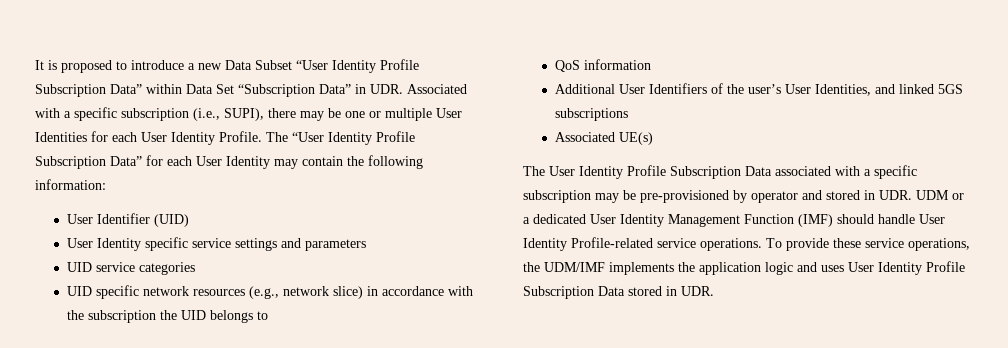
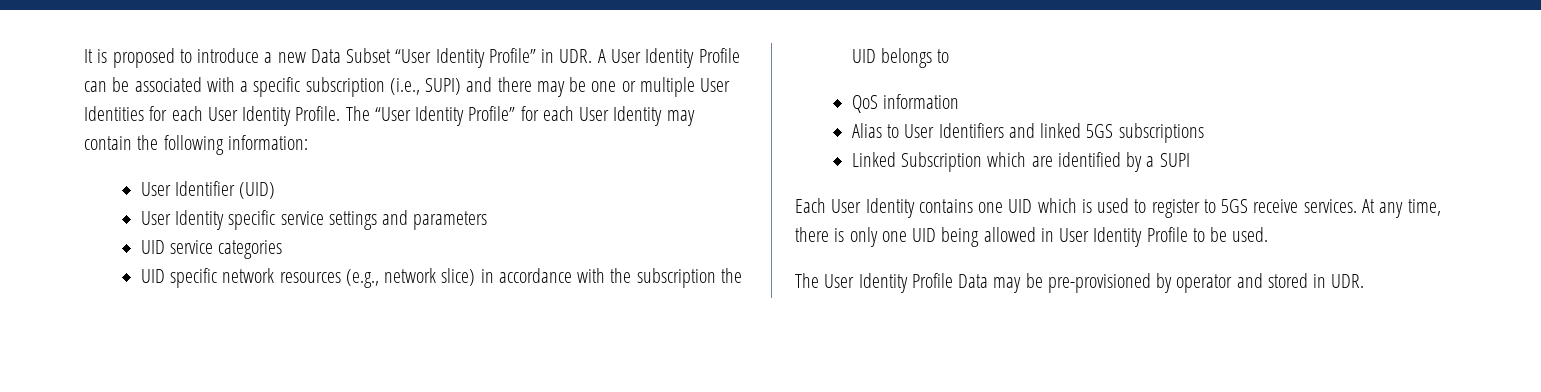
[380,59,419,70] [35,84,467,97] Profile Subscription Data” within Data Set “Subscription Data” in UDR. Associated -> [488,48,740,68] [84,77,202,92] Profile” in UDR. A User Identity Profile can be associated
[224,108,264,121] SUPI), -> [425,77,493,95] SUPI) and
[376,131,415,142] [35,156,142,169] Profile Subscription Data” -> [468,106,516,121] Profile”
[554,83,963,96] [554,108,628,121] [554,132,653,145] [523,165,917,179] [523,190,591,203] Additional User Identifiers of the user’s User Identities, and linked 5GS subscriptions // Associated UE(s) // The User Identity Profile Subscription Data associated with a specific subscription -> [851,123,1204,143] [851,152,1190,172] [795,198,1441,218] [795,227,1269,247] [795,273,989,293] Alias to User Identifiers and linked 5GS subscriptions // Linked Subscription which are identified by a SUPI // Each User Identity contains one UID which is used to register to 5GS receive services. At any time, there is only one UID being allowed in User Identity Profile to be used. // The User Identity Profile Data
[916,190,964,200] [523,214,945,227] [523,237,970,251] [523,261,965,275] [523,286,714,299] UDM or a dedicated User Identity Management Function (IMF) should handle User Identity Profile-related service operations. To provide these service operations, the UDM/IMF implements the application logic and uses User Identity Profile Subscription Data stored in UDR. -> (1365, 281) none

